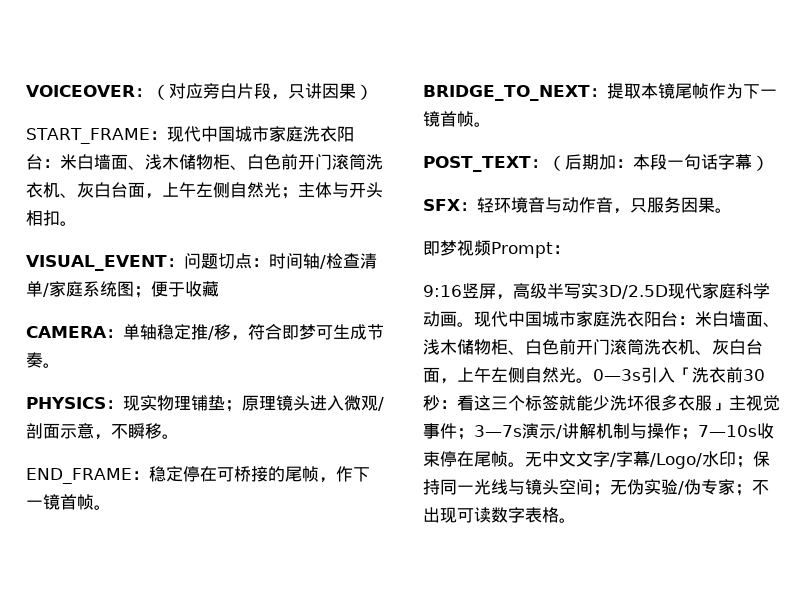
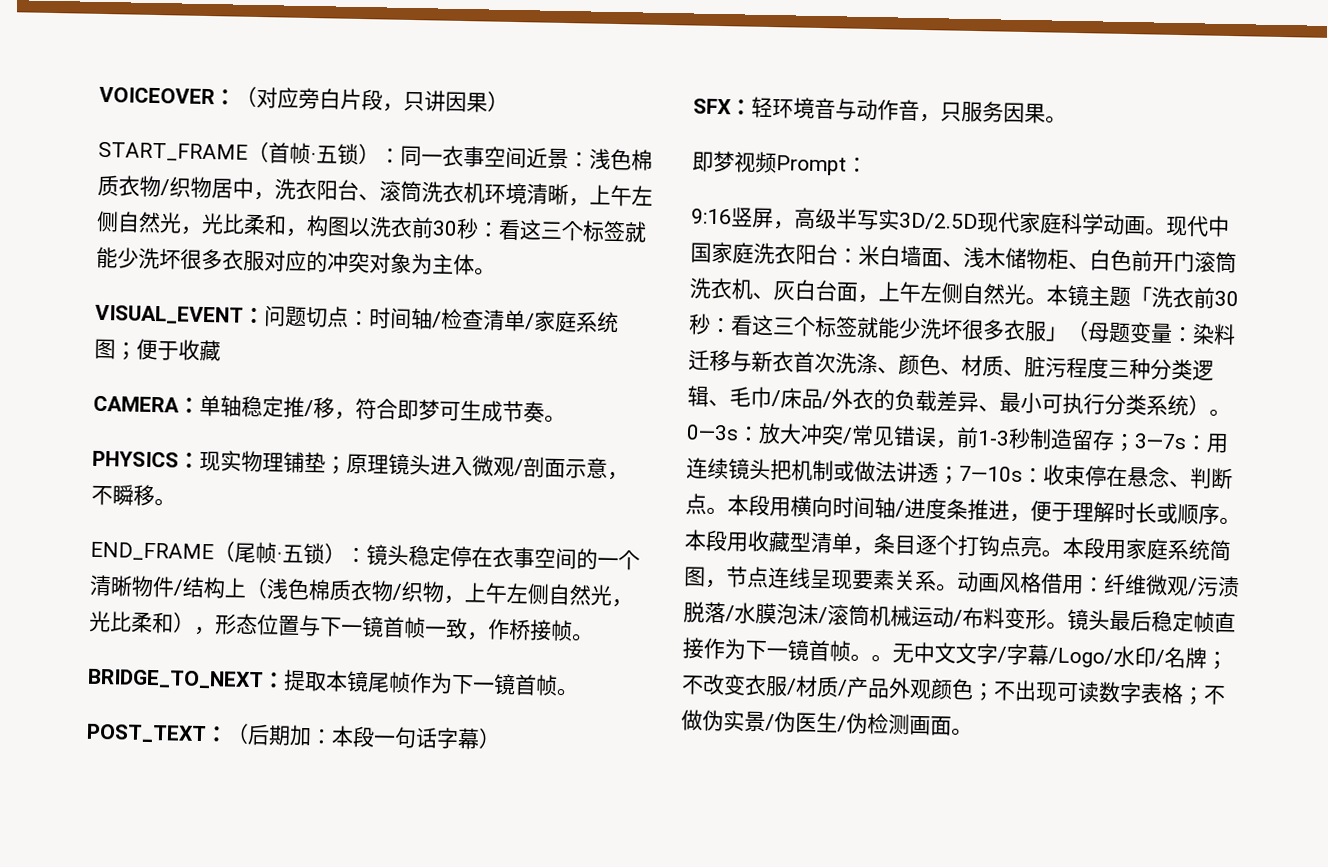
[149,126,354,142] [26,154,383,170] [26,182,383,199] [26,210,60,226] ：现代中国城市家庭洗衣阳台：米白墙面、浅木储物柜、白色前开门滚筒洗衣机、灰白台面，上午左侧自然光；主体与开头相扣 -> [247,141,653,171] [97,174,653,207] [96,210,647,243] [96,246,475,276] （首帧·五锁）：同一衣事空间近景：浅色棉质衣物/织物居中，洗衣阳台、滚筒洗衣机环境清晰，上午左侧自然光，光比柔和，构图以洗衣前30秒：看这三个标签就能少洗坏很多衣服对应的冲突对象为主体
[132,466,370,483] [26,494,77,510] ：稳定停在可桥接的尾帧，作下一镜首 -> [213,541,640,571] [89,574,633,608] [89,610,552,641] （尾帧·五锁）：镜头稳定停在衣事空间的一个清晰物件/结构上（浅色棉质衣物/织物，上午左侧自然光，光比柔和），形态位置与下一镜首帧一致，作桥接
[542,311,576,327] 城市 -> (712, 252) none
[593,367,675,383] 0—3s引入 -> [1046,284,1131,308] 本镜主题
[729,395,780,411] [423,423,774,440] [423,451,508,467] 主视觉事件；3—7s演示/讲解机制与操作；7—10s收束停在尾帧 -> [1066,320,1236,346] [688,349,1214,381] [687,385,1231,418] [686,422,1229,454] [686,457,1233,490] [685,493,1241,526] [684,529,1232,562] [684,566,1240,598] [683,601,1236,634] [682,637,872,663] （母题变量：染料迁移与新衣首次洗涤、颜色、材质、脏污程度三种分类逻辑、毛巾/床品/外衣的负载差异、最小可执行分类系统）。0—3s：放大冲突/常见错误，前1-3秒制造留存；3—7s：用连续镜头把机制或做法讲透；7—10s：收束停在悬念、判断点。本段用横向时间轴/进度条推进，便于理解时长或顺序。本段用收藏型清单，条目逐个打钩点亮。本段用家庭系统简图，节点连线呈现要素关系。动画风格借用：纤维微观/污渍脱落/水膜泡沫/滚筒机械运动/布料变形。镜头最后稳定帧直接作为下一镜首帧。
[736,451,770,468] [423,479,735,496] ；保持同一光线与镜头空间；无伪实验/伪专家 -> [1155,646,1228,671] [681,673,974,701] /名牌；不改变衣服/材质/产品外观颜色
(559, 515) none -> [1182,685,1226,706] [681,709,952,736] ；不做伪实景/伪医生/伪检测画面

